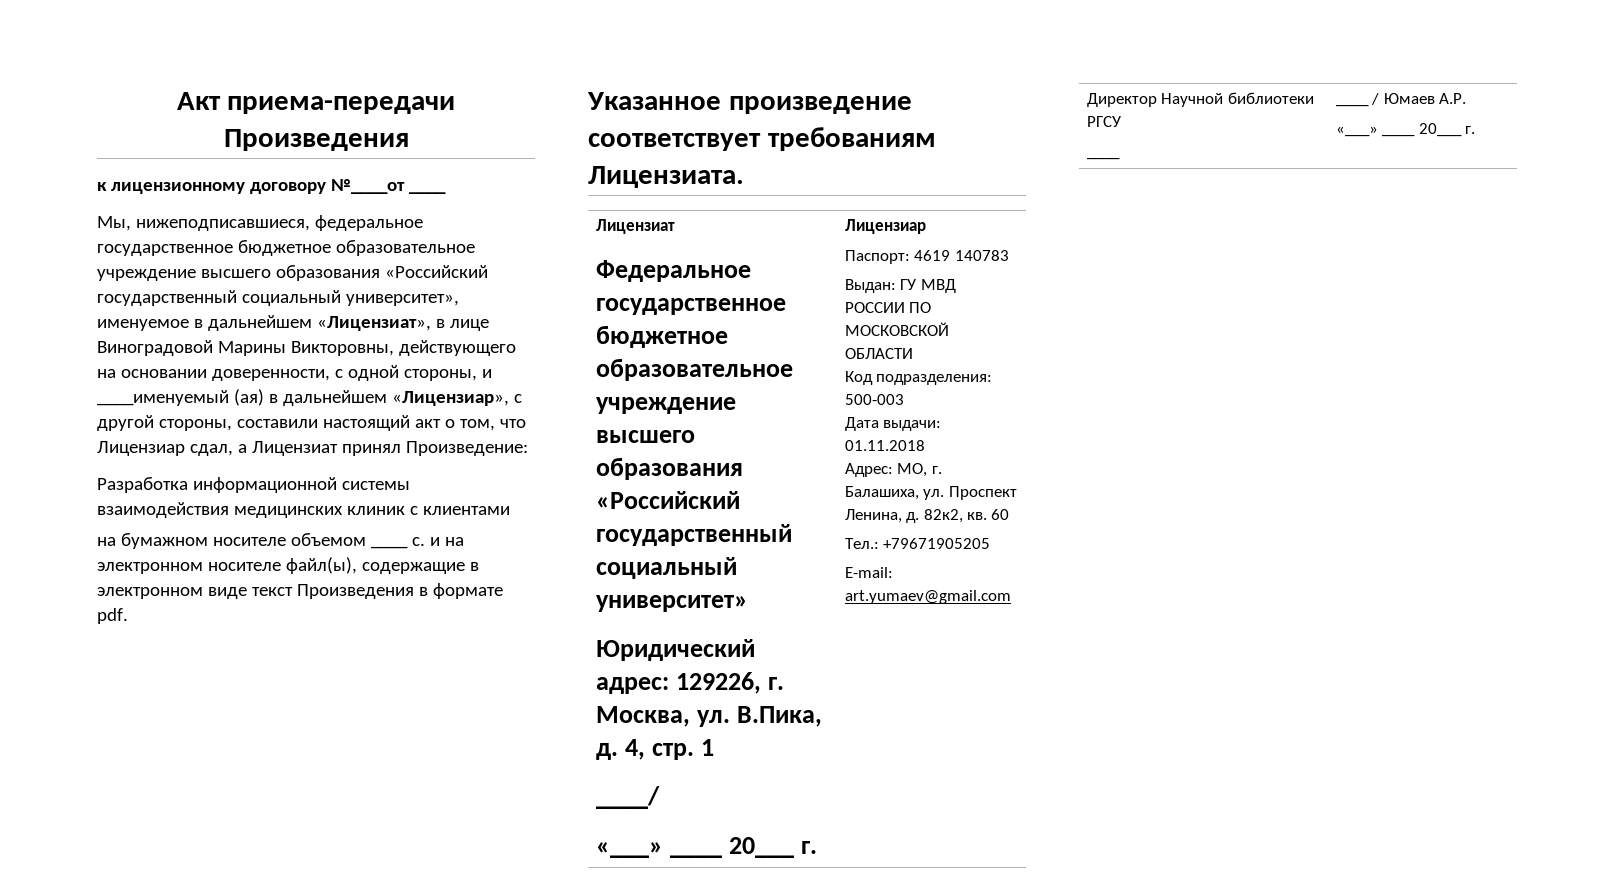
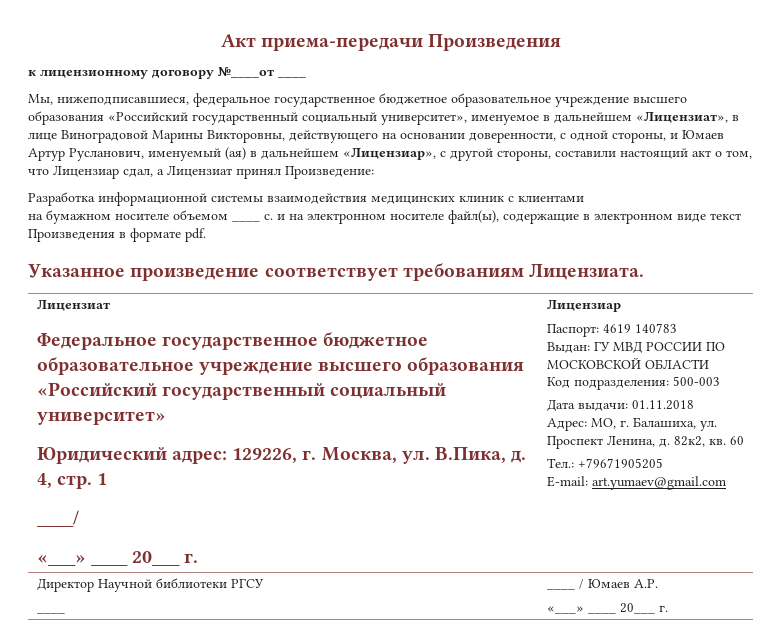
[97,390,229,406] ____именуемый -> [682,130,724,139] [28,148,221,161] Юмаев Артур Русланович, именуемый

